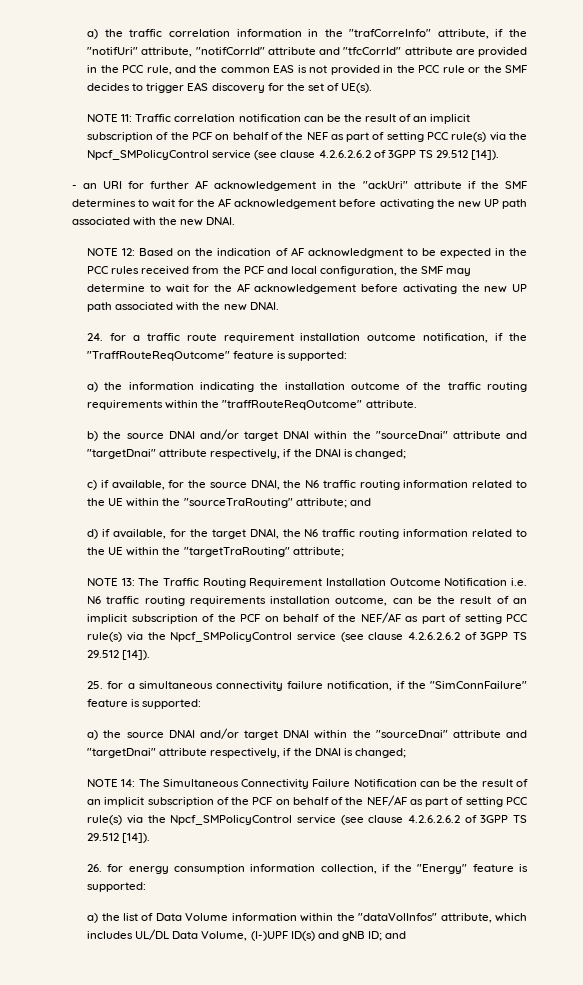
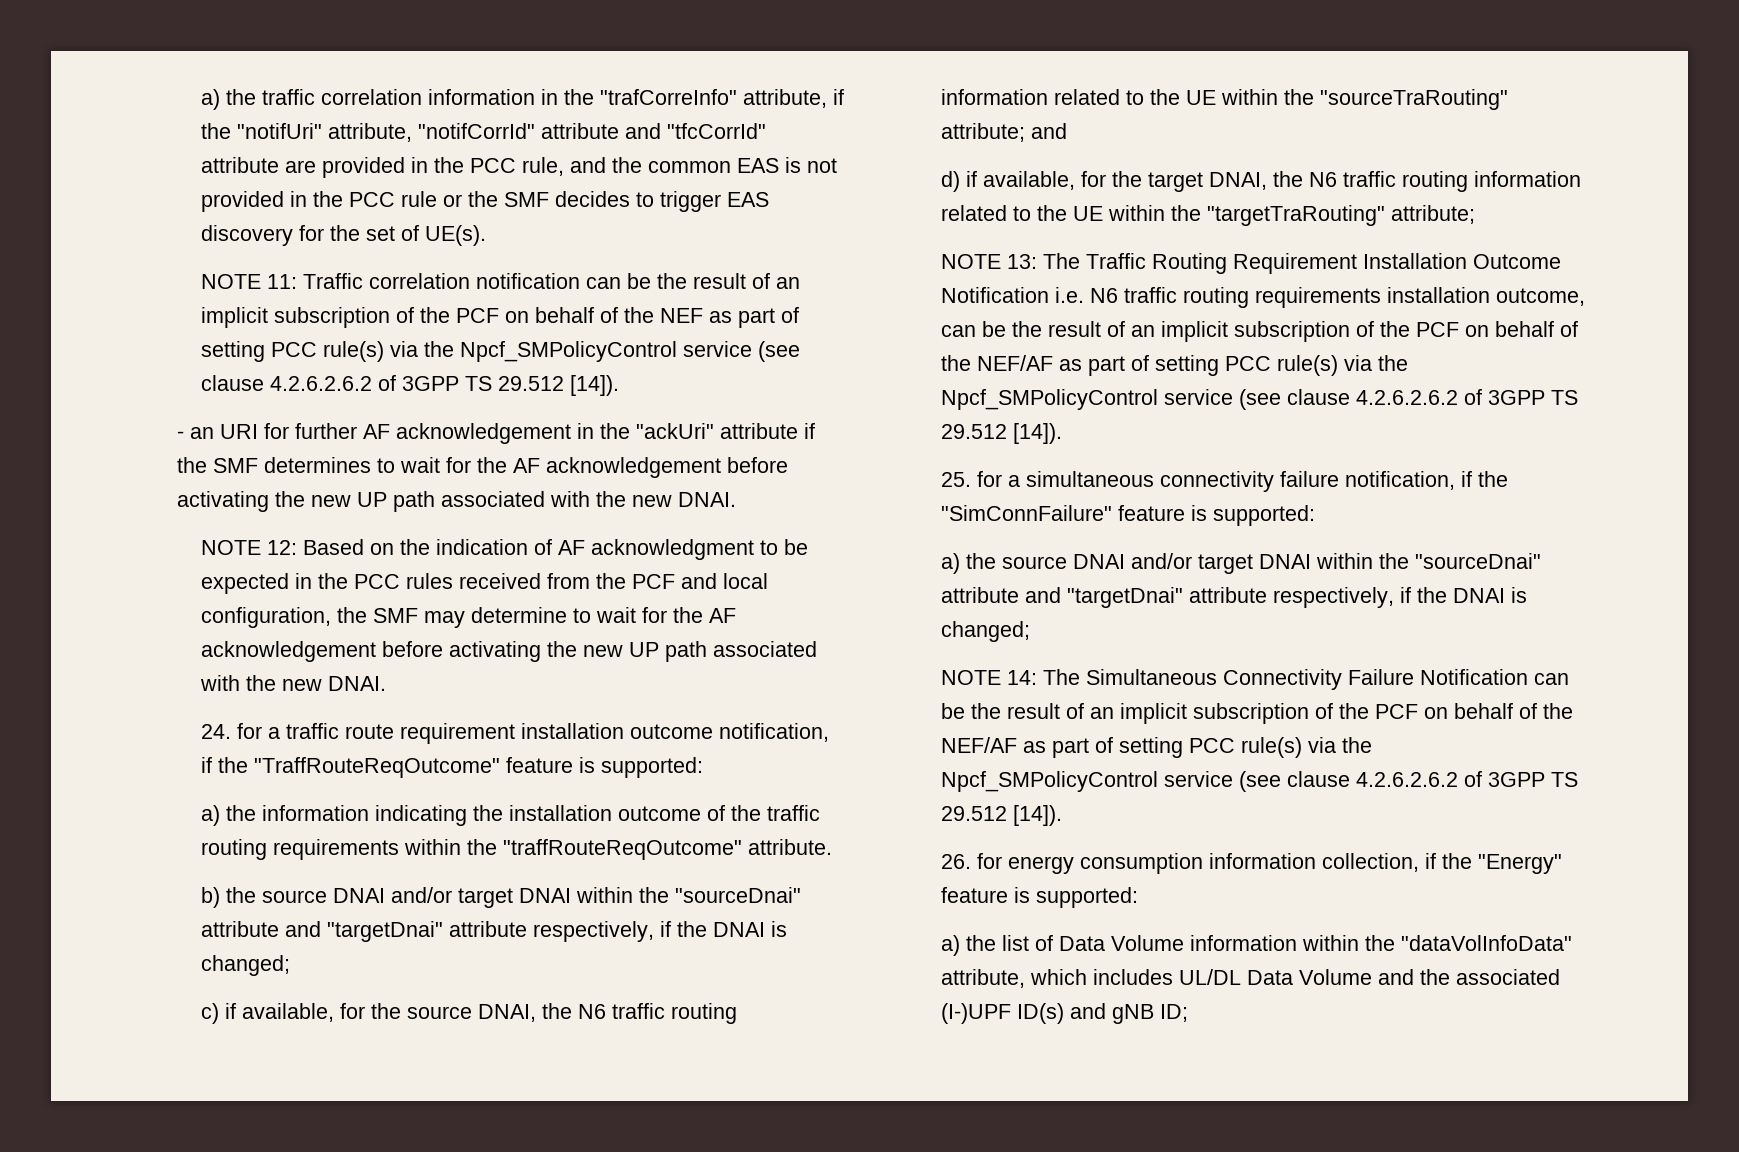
[358,913,438,921] "dataVolInfos" -> [1401,935,1573,951] "dataVolInfoData"
[201,931,248,941] Volume, -> [1299,969,1561,985] Volume and the associated
[385,931,407,939] and -> (1189, 1013) none

